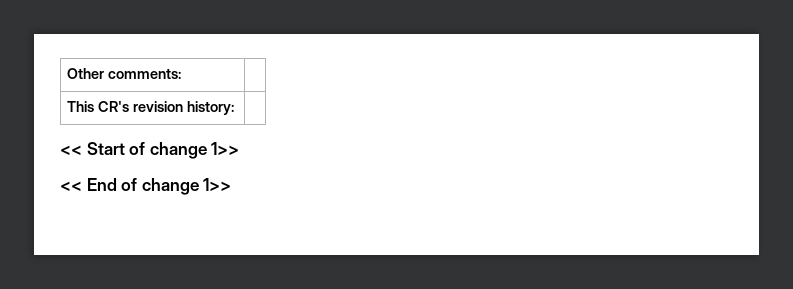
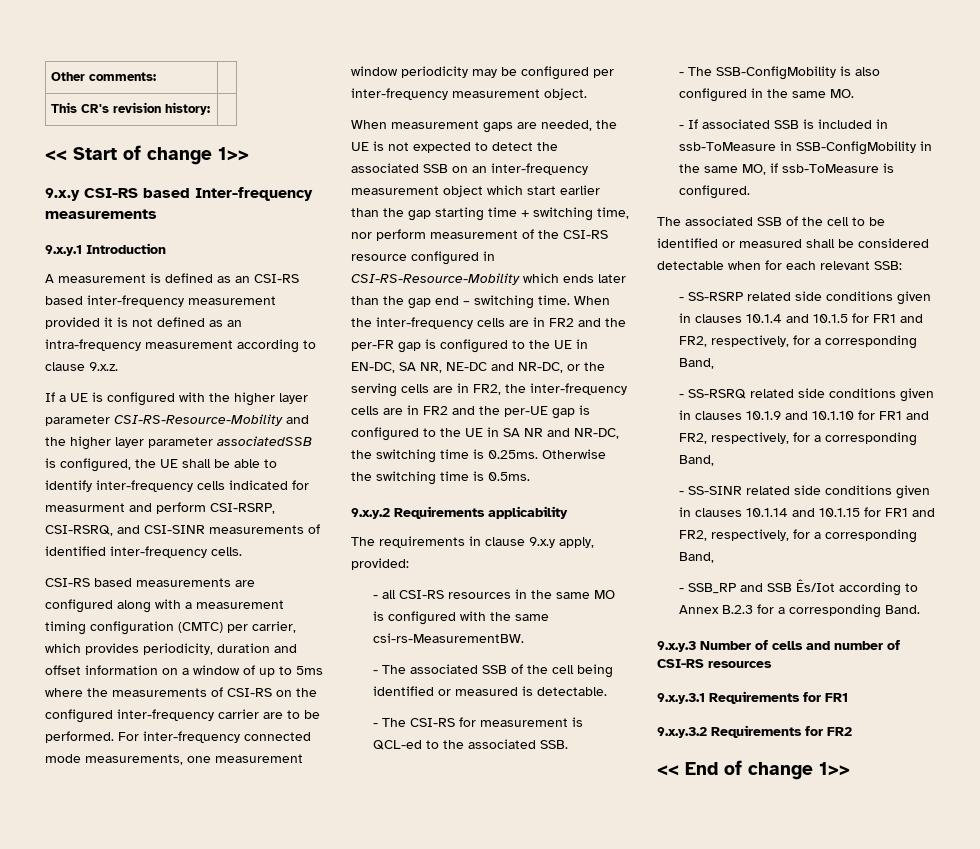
(240, 148) none -> [45,187,313,201] [45,209,157,219] [45,243,166,256] [45,273,299,283] [45,295,276,307] [45,317,242,329] [45,339,316,353] [45,362,118,371] [45,392,308,406] [45,414,309,426] [45,436,312,450] [45,458,277,472] [45,480,309,492] [45,502,275,514] [45,524,320,536] [45,546,242,558] [45,578,255,587] [45,599,284,613] [45,621,296,635] [45,643,297,655] [45,665,323,677] [45,687,317,697] [45,709,320,723] [45,731,311,743] [45,754,303,765] [351,66,614,80] [351,88,587,100] [351,120,617,133] [351,141,558,153] [351,163,588,175] [351,185,600,197] [351,207,629,221] [351,229,608,241] [351,251,495,265] [351,273,626,285] [351,295,610,309] [351,317,626,329] [351,339,588,353] [351,362,605,373] [351,383,627,397] [351,405,590,419] [351,427,619,441] [351,449,606,463] [351,471,530,485] [351,506,568,519] [351,536,594,548] [351,558,409,570] [372,589,615,599] [372,611,549,625] [372,633,524,643] [372,664,613,678] [372,686,607,696] [372,717,583,727] [372,739,568,750] [678,66,880,80] [678,88,854,102] [678,119,888,129] [678,141,932,155] [678,163,894,175] [678,185,750,199] [657,216,885,226] [657,238,929,248] [657,260,902,270] [678,291,931,305] [678,313,923,323] [678,335,917,349] [678,358,714,369] [678,388,934,402] [678,410,929,420] [678,432,917,446] [678,455,714,466] [678,485,930,499] [678,507,935,517] [678,529,917,543] [678,552,714,563] [678,579,918,596] [678,604,920,618] [657,640,900,652] [657,659,772,668] [657,691,848,704] [657,725,852,738] // 9.x.y CSI-RS based Inter-frequency measurements // 9.x.y.1 Introduction // A measurement is defined as an CSI-RS based inter-frequency measurement provided it is not defined as an intra-frequency measurement according to clause 9.x.z. // If a UE is configured with the higher layer parameter CSI-RS-Resource-Mobility and the higher layer parameter associatedSSB is configured, the UE shall be able to identify inter-frequency cells indicated for measurment and perform CSI-RSRP, CSI-RSRQ, and CSI-SINR measurements of identified inter-frequency cells. // CSI-RS based measurements are configured along with a measurement timing configuration (CMTC) per carrier, which provides periodicity, duration and offset information on a window of up to 5ms where the measurements of CSI-RS on the configured inter-frequency carrier are to be performed. For inter-frequency connected mode measurements, one measurement window periodicity may be configured per inter-frequency measurement object. // When measurement gaps are needed, the UE is not expected to detect the associated SSB on an inter-frequency measurement object which start earlier than the gap starting time + switching time, nor perform measurement of the CSI-RS resource configured in CSI-RS-Resource-Mobility which ends later than the gap end – switching time. When the inter-frequency cells are in FR2 and the per-FR gap is configured to the UE in EN-DC, SA NR, NE-DC and NR-DC, or the serving cells are in FR2, the inter-frequency cells are in FR2 and the per-UE gap is configured to the UE in SA NR and NR-DC, the switching time is 0.25ms. Otherwise the switching time is 0.5ms. // 9.x.y.2 Requirements applicability // The requirements in clause 9.x.y apply, provided: // - all CSI-RS resources in the same MO is configured with the same csi-rs-MeasurementBW. // - The associated SSB of the cell being identified or measured is detectable. // - The CSI-RS for measurement is QCL-ed to the associated SSB. // - The SSB-ConfigMobility is also configured in the same MO. // - If associated SSB is included in ssb-ToMeasure in SSB-ConfigMobility in the same MO, if ssb-ToMeasure is configured. // The associated SSB of the cell to be identified or measured shall be considered detectable when for each relevant SSB: // - SS-RSRP related side conditions given in clauses 10.1.4 and 10.1.5 for FR1 and FR2, respectively, for a corresponding Band, // - SS-RSRQ related side conditions given in clauses 10.1.9 and 10.1.10 for FR1 and FR2, respectively, for a corresponding Band, // - SS-SINR related side conditions given in clauses 10.1.14 and 10.1.15 for FR1 and FR2, respectively, for a corresponding Band, // - SSB_RP and SSB Ês/Iot according to Annex B.2.3 for a corresponding Band. // 9.x.y.3 Number of cells and number of CSI-RS resources // 9.x.y.3.1 Requirements for FR1 // 9.x.y.3.2 Requirements for FR2

